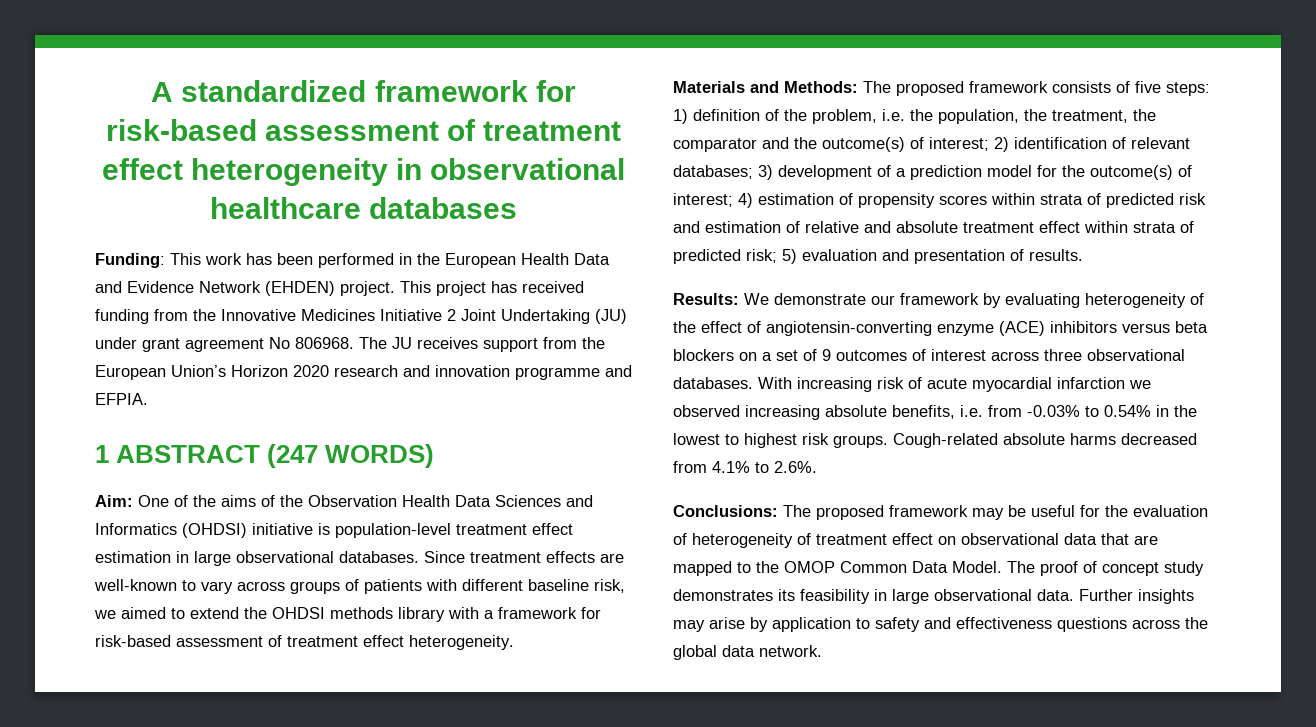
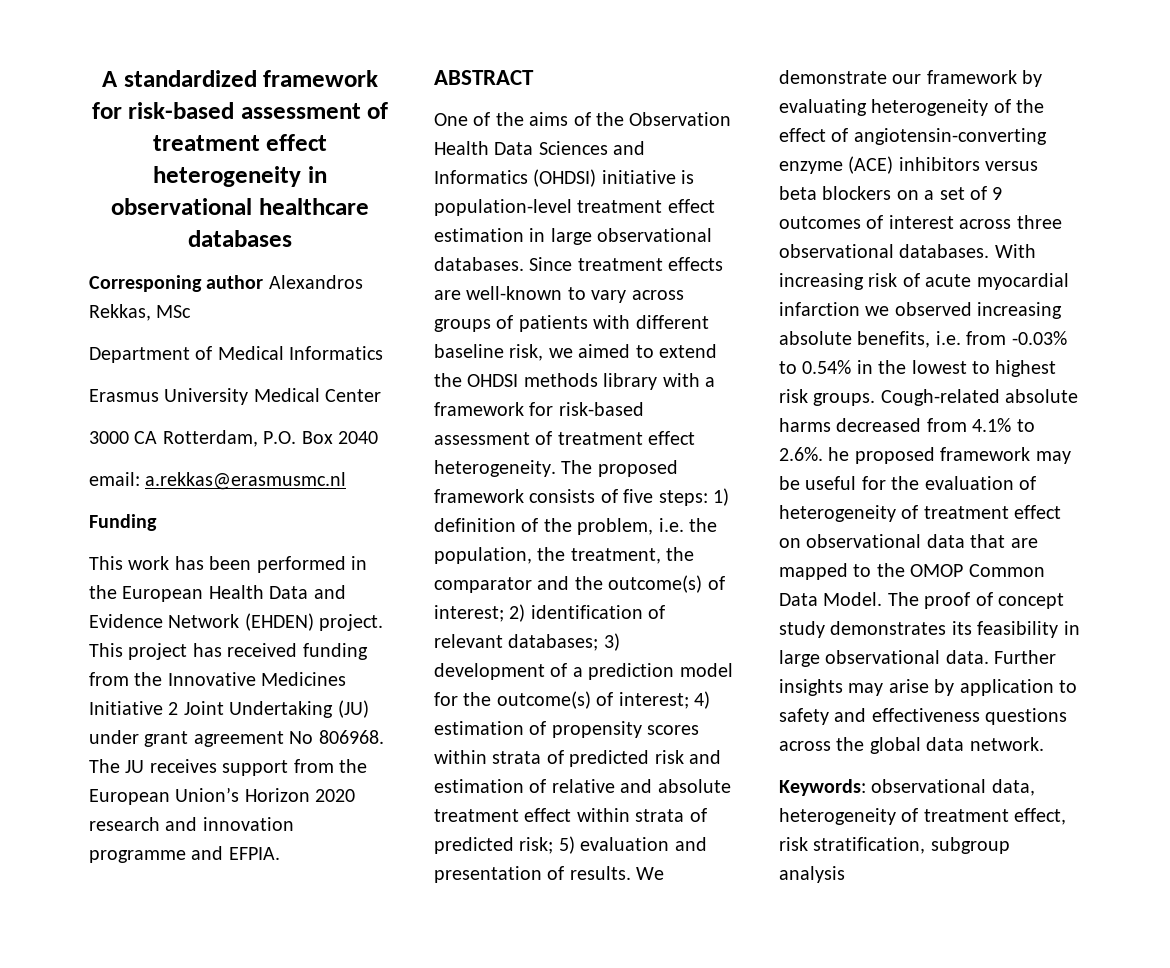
[95,253,165,268] Funding: -> [89,275,363,292] [89,304,192,321] [89,346,384,363] [89,388,382,405] [89,430,378,447] [89,472,347,490] [89,514,157,531] Corresponing author Alexandros Rekkas, MSc // Department of Medical Informatics // Erasmus University Medical Center // 3000 CA Rotterdam, P.O. Box 2040 // email: a.rekkas@erasmusmc.nl // Funding //
[95,445,109,463] 1 -> (280, 853) none
[267,444,435,468] [95,495,133,507] (247 WORDS) // Aim: -> (534, 77) //
[673,81,858,93] // Materials and Methods: -> (556, 468) none
[673,293,739,305] // Results: -> (631, 873) none
[673,505,811,517] // Conclusions: The -> [828,447,850,461] he
(822, 651) none -> [779,779,1035,796] [779,808,1067,825] [779,837,1010,854] [779,866,845,883] // Keywords: observational data, heterogeneity of treatment effect, risk stratification, subgroup analysis

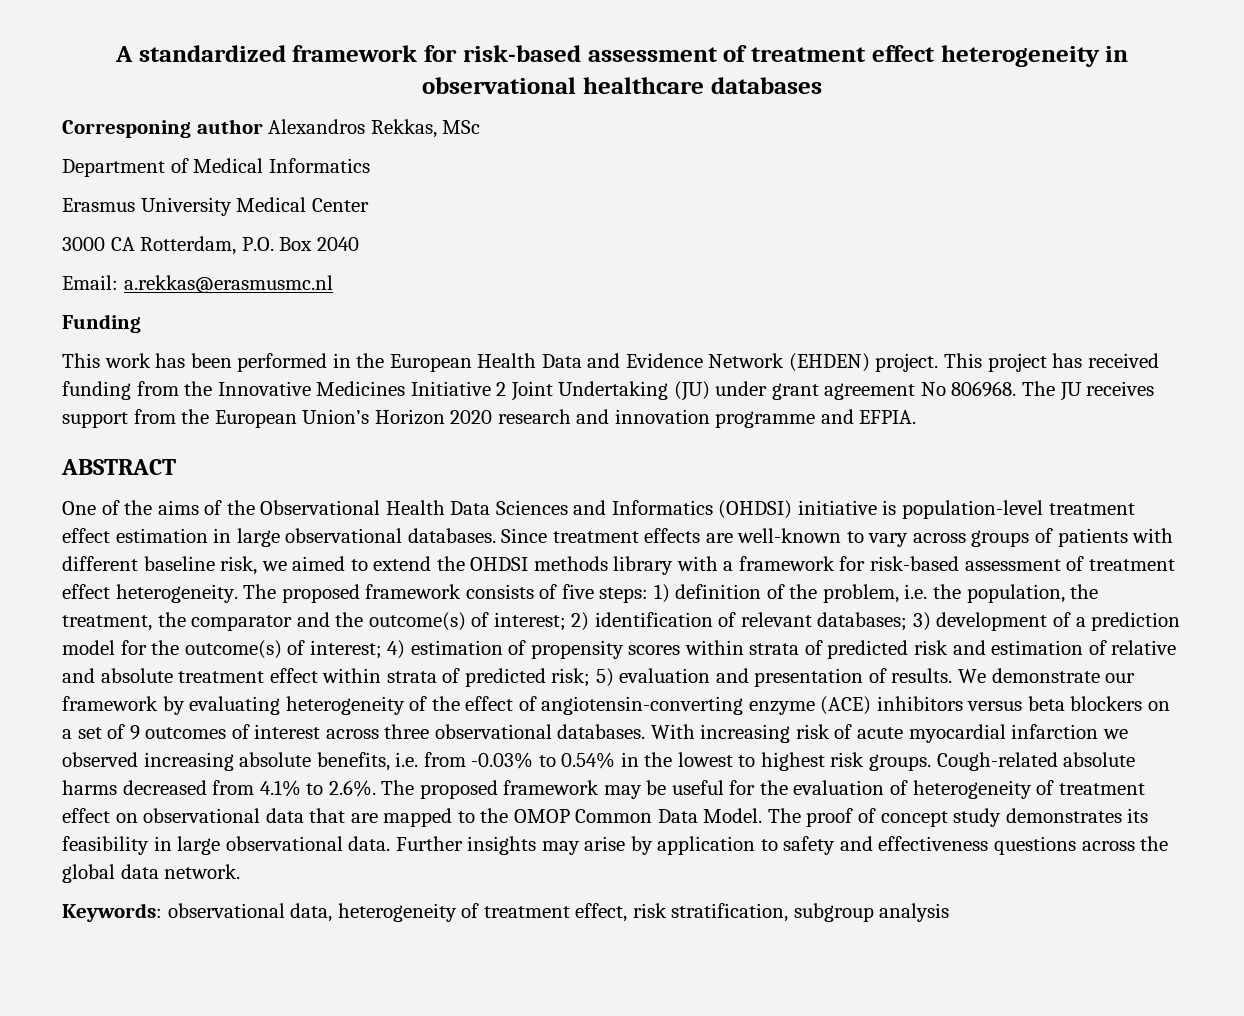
[89,472,140,486] email: -> [62,275,118,290] Email:
[629,112,732,126] Observation -> [260,500,381,515] Observational
[828,447,850,461] he -> [381,780,415,795] The

